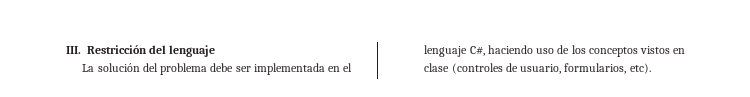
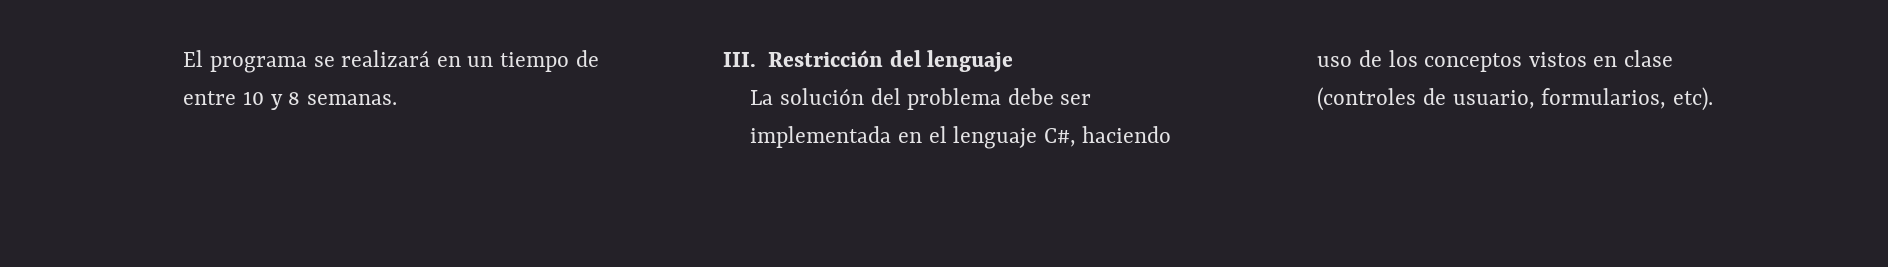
(65, 50) none -> [183,50,599,73] [183,91,397,110] El programa se realizará en un tiempo de entre 10 y 8 semanas. //

